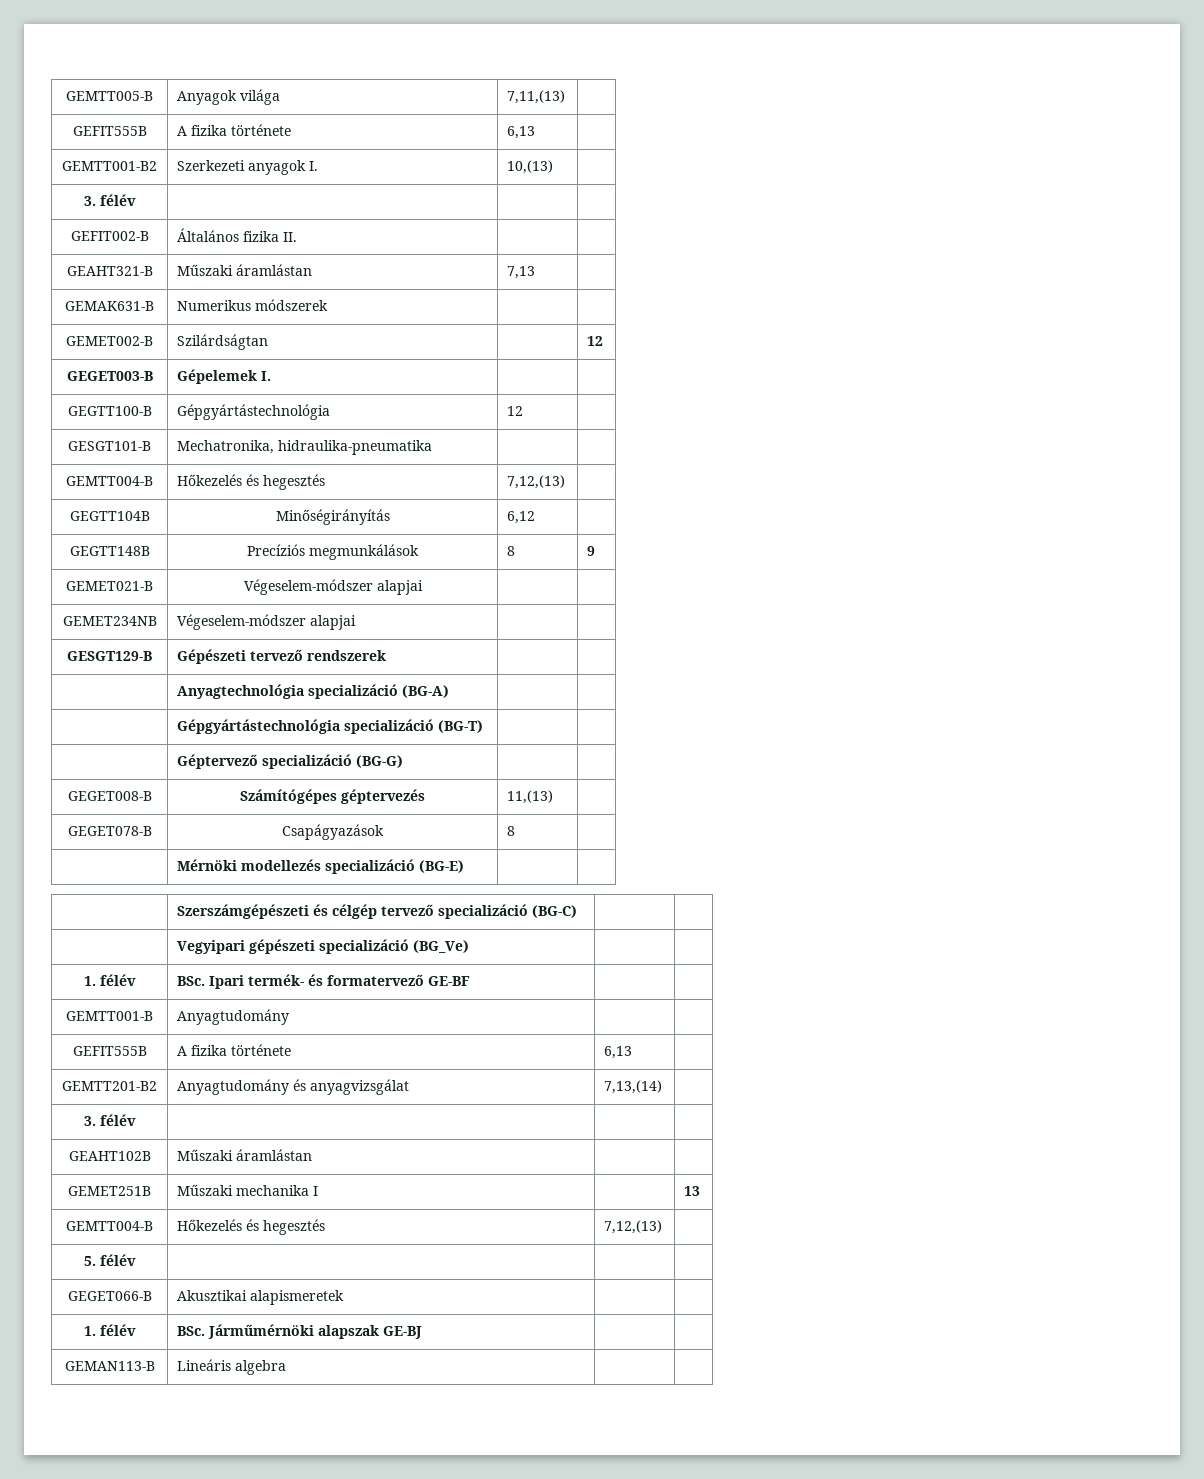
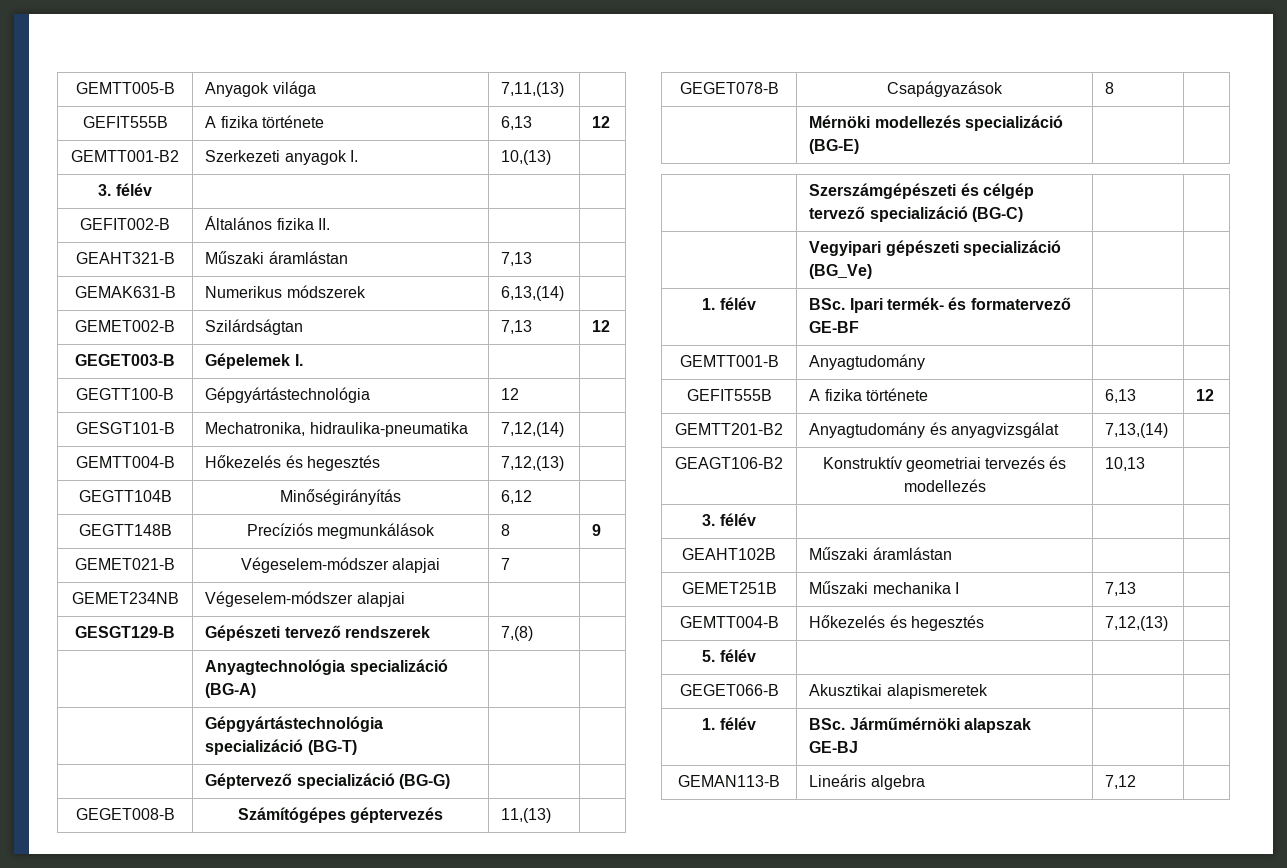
(536, 132) none -> [592,116,611,128] 12
(329, 305) none -> [501,286,565,301] 6,13,(14)
(269, 342) none -> [501,320,533,334] 7,13
(433, 447) none -> [501,422,565,437] 7,12,(14)
(423, 587) none -> [501,558,511,570] 7
(387, 655) none -> [501,626,534,641] 7,(8)
(633, 1052) none -> [1196,389,1215,401] 12
(663, 1087) none -> [675,457,783,469] [822,456,1067,472] [903,479,986,492] [1105,457,1146,471] // GEAGT106-B2 | Konstruktív geometriai tervezés és modellezés | 10,13 |
[684,1186,701,1196] | 13 -> [1105,582,1137,596] 7,13 |
(287, 1367) none -> [1105,775,1137,789] 7,12

